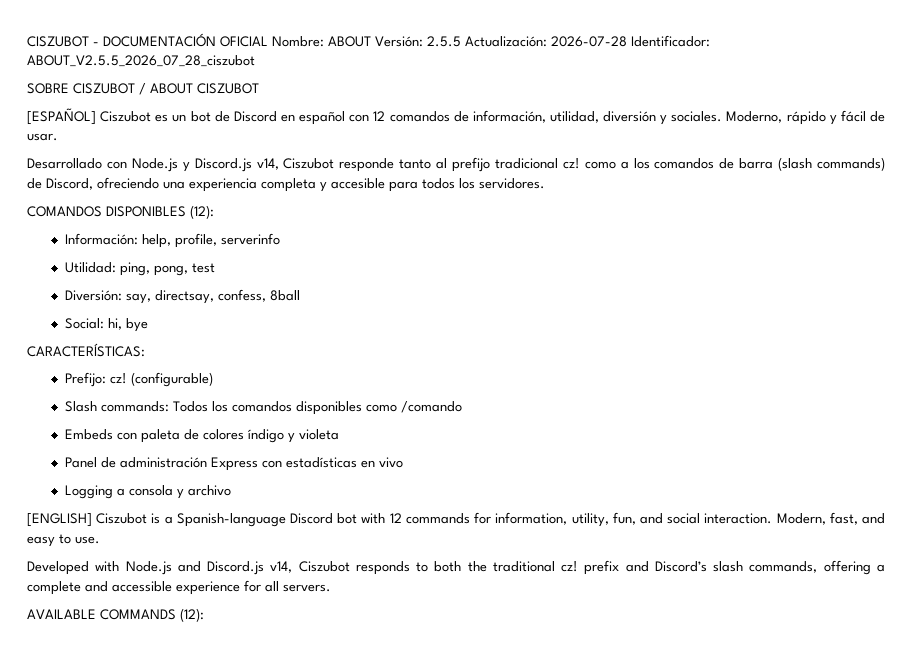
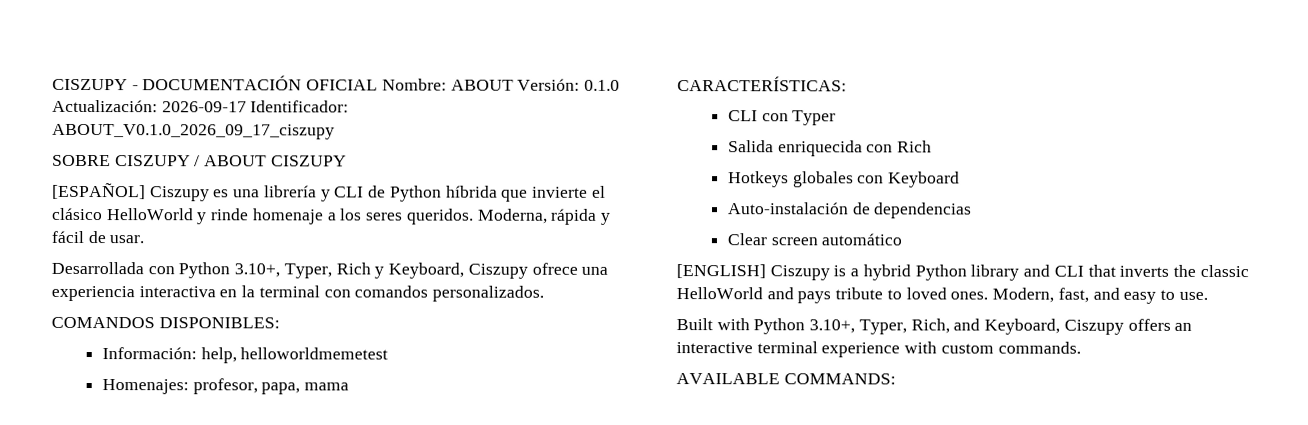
[27,36,89,47] CISZUBOT -> [52,78,128,91] CISZUPY
[427,35,710,47] [27,55,255,67] 2.5.5 Actualización: 2026-07-28 Identificador: ABOUT_V2.5.5_2026_07_28_ciszubot -> [584,79,621,91] [52,99,350,113] [52,123,335,140] 0.1.0 Actualización: 2026-09-17 Identificador: ABOUT_V0.1.0_2026_09_17_ciszupy
[73,83,135,94] CISZUBOT -> [114,155,191,167] CISZUPY
[197,83,259,94] CISZUBOT -> [270,155,347,167] CISZUPY
[100,110,885,125] [27,133,58,141] [27,157,885,172] [27,177,545,192] Ciszubot es un bot de Discord en español con 12 comandos de información, utilidad, diversión y sociales. Moderno, rápido y fácil de usar. // Desarrollado con Node.js y Discord.js v14, Ciszubot responde tanto al prefijo tradicional cz! como a los comandos de barra (slash commands) de Discord, ofreciendo una experiencia completa y accesible para todos los servidores. -> [149,185,606,202] [51,207,610,225] [51,230,145,244] [51,261,609,279] [51,285,545,302] Ciszupy es una librería y CLI de Python híbrida que invierte el clásico HelloWorld y rinde homenaje a los seres queridos. Moderna, rápida y fácil de usar. // Desarrollada con Python 3.10+, Typer, Rich y Keyboard, Ciszupy ofrece una experiencia interactiva en la terminal con comandos personalizados.
[106,205,214,219] DISPONIBLES (12): -> [158,317,280,329] DISPONIBLES:
[175,233,281,248] [65,262,216,276] [65,289,301,304] [65,318,149,332] [27,343,145,357] [65,372,214,387] [65,401,463,415] [65,429,340,443] [65,457,404,471] [65,485,232,499] profile, serverinfo // Utilidad: ping, pong, test // Diversión: say, directsay, confess, 8ball // Social: hi, bye // CARACTERÍSTICAS: // Prefijo: cz! (configurable) // Slash commands: Todos los comandos disponibles como /comando // Embeds con paleta de colores índigo y violeta // Panel de administración Express con estadísticas en vivo // Logging a consola y archivo -> [240,347,389,360] [101,378,350,395] [677,76,847,92] [727,110,837,126] [727,140,933,157] [727,171,961,188] [726,202,973,219] [726,233,903,246] helloworldmemetest // Homenajes: profesor, papa, mama // CARACTERÍSTICAS: // CLI con Typer // Salida enriquecida con Rich // Hotkeys globales con Keyboard // Auto-instalación de dependencias // Clear screen automático
[96,513,148,524] Ciszubot -> [769,265,830,281] Ciszupy
[176,512,773,527] Spanish-language Discord bot with 12 commands for information, utility, fun, and social interaction. -> [862,264,1249,281] [676,287,989,304] hybrid Python library and CLI that inverts the classic HelloWorld and pays tribute to loved ones.
[27,560,886,575] [27,580,331,595] Developed with Node.js and Discord.js v14, Ciszubot responds to both the traditional cz! prefix and Discord’s slash commands, offering a complete and accessible experience for all servers. -> [676,318,1193,335] [676,341,1081,358] Built with Python 3.10+, Typer, Rich, and Keyboard, Ciszupy offers an interactive terminal experience with custom commands.
[100,608,204,622] COMMANDS (12): -> [783,373,896,385] COMMANDS:

